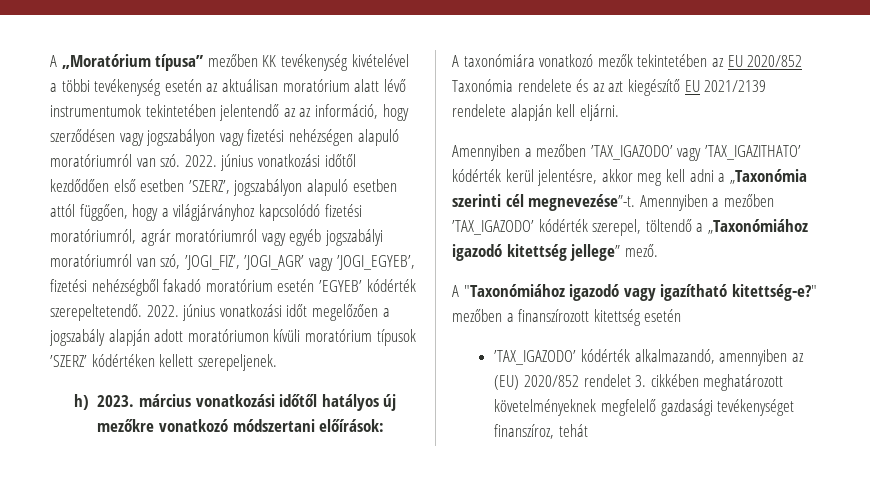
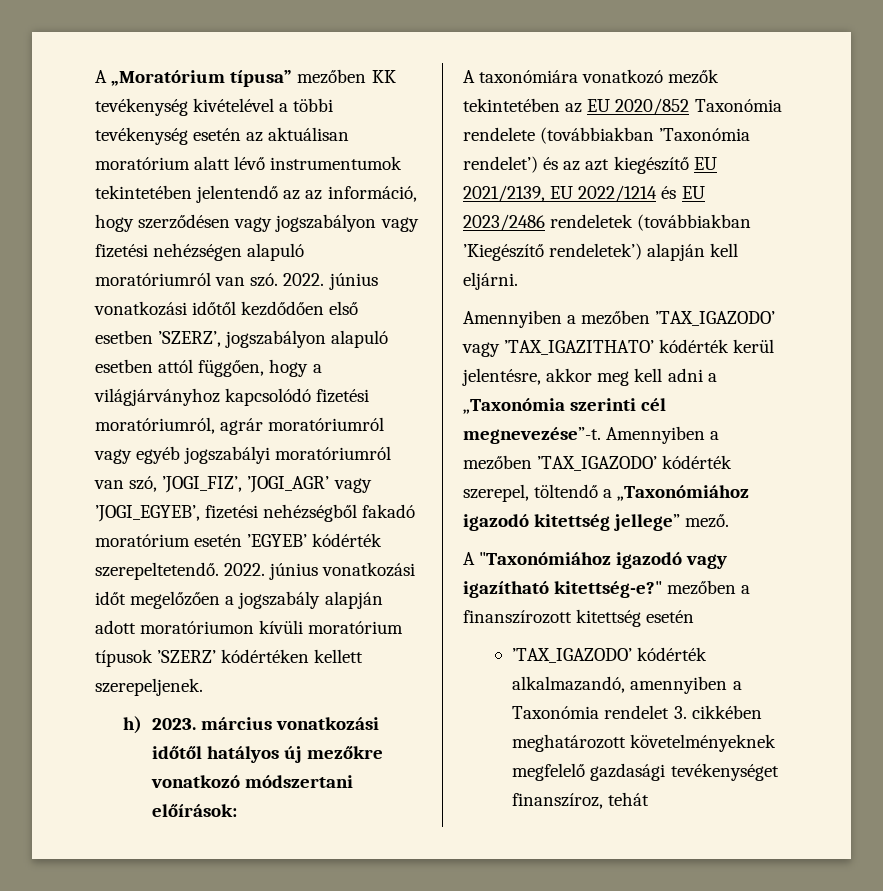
(572, 85) none -> [540,127,751,144] [463,156,538,173] (továbbiakban ’Taxonómia rendelet’)
[704,80,767,92] [452,104,506,117] 2021/2139 rendelete -> [463,185,705,202] [463,214,752,231] [463,243,643,261] 2021/2139, EU 2022/1214 és EU 2023/2486 rendeletek (továbbiakban ’Kiegészítő rendeletek’)
[791,353,804,362] [494,375,579,390] az (EU) 2020/852 -> [732,681,742,690] [512,706,600,719] a Taxonómia

